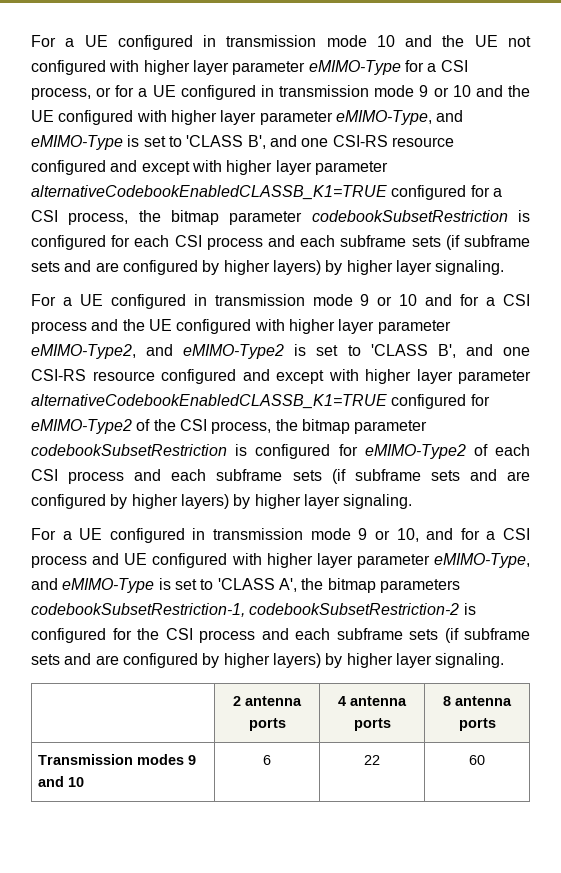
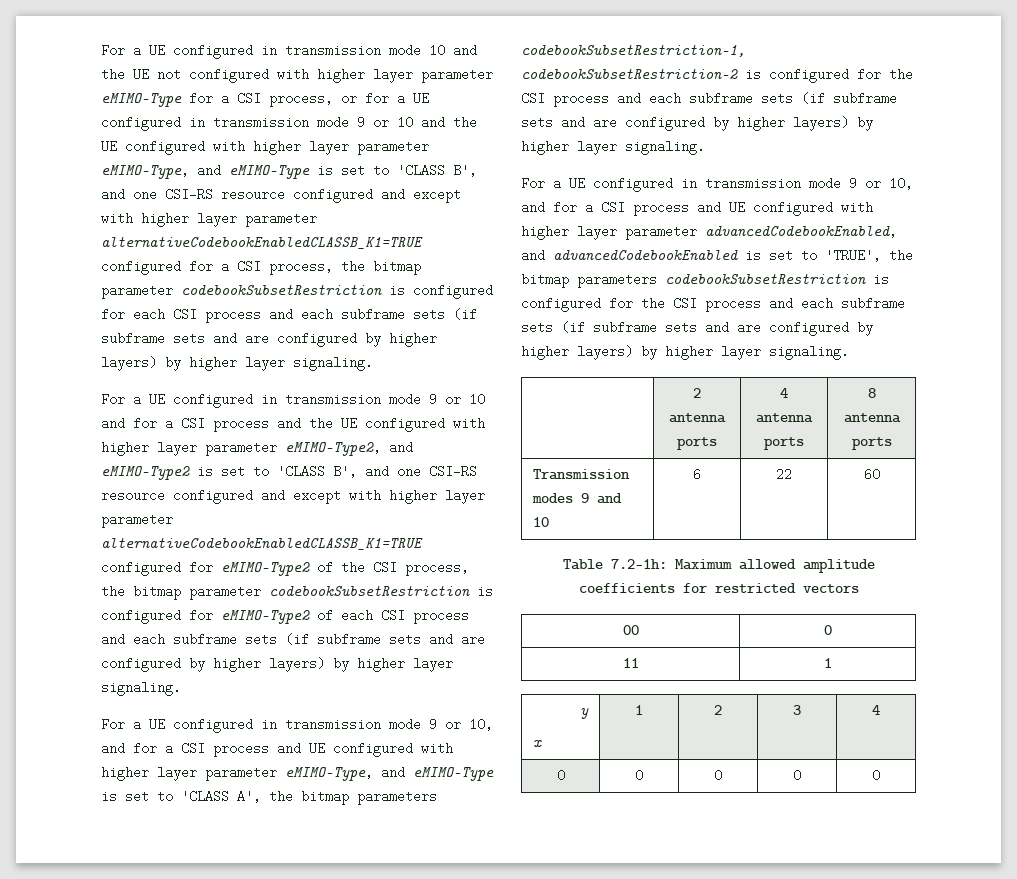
(505, 660) none -> [521,177,913,192] [521,201,873,216] [521,225,897,240] [521,249,913,262] [521,273,889,288] [521,297,905,312] [521,321,873,336] [521,345,849,360] // For a UE configured in transmission mode 9 or 10, and for a CSI process and UE configured with higher layer parameter advancedCodebookEnabled, and advancedCodebookEnabled is set to 'TRUE', the bitmap parameters codebookSubsetRestriction is configured for the CSI process and each subframe sets (if subframe sets and are configured by higher layers) by higher layer signaling.
(485, 760) none -> [562,559,875,573] [578,583,859,593] [622,625,639,635] [823,625,832,635] [622,658,639,668] [823,658,832,668] [579,708,589,719] [533,740,543,747] [635,705,643,715] [714,705,722,715] [793,705,801,715] [872,705,880,715] [556,769,565,782] [635,769,643,782] [714,769,722,782] [793,769,801,782] [872,769,880,782] // Table 7.2-1h: Maximum allowed amplitude coefficients for restricted vectors // 00 | 0 // 11 | 1 // y // x | 1 | 2 | 3 | 4 // 0 | 0 | 0 | 0 | 0

